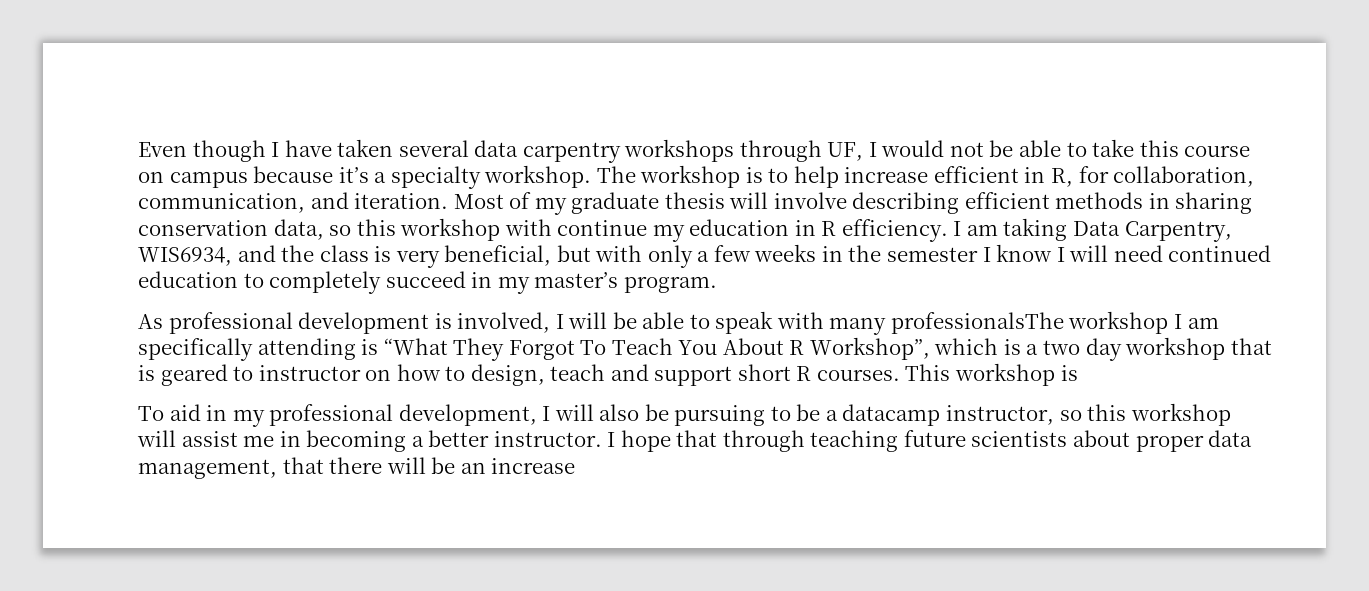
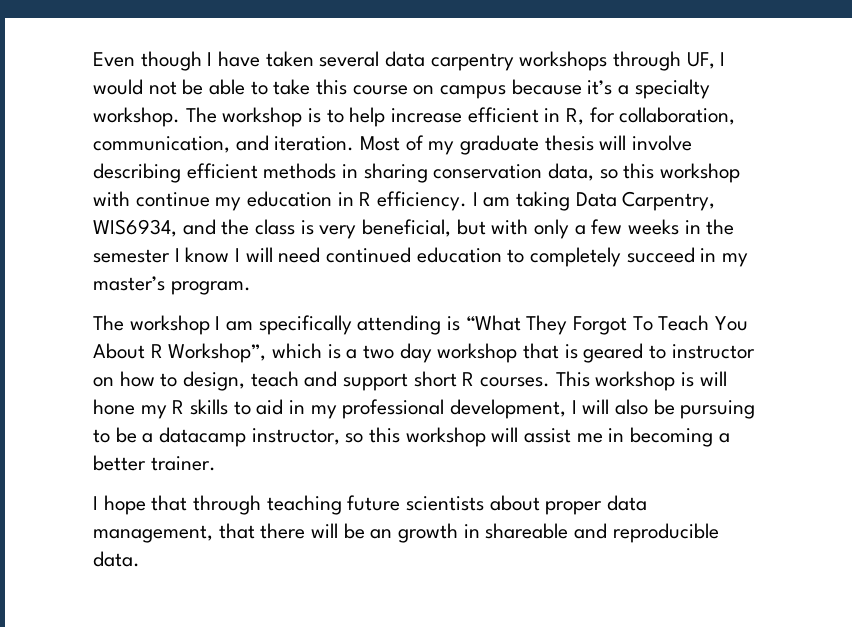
[138,311,1064,335] As professional development is involved, I will be able to speak with many professionalsThe -> [93,315,124,331] The
[138,406,164,421] // To -> [699,371,727,386] [93,399,251,419] will hone my R skills to
[493,431,602,447] instructor. -> [150,456,216,471] trainer. //
[491,458,576,474] increase -> [398,523,719,543] [93,551,140,567] growth in shareable and reproducible data.

